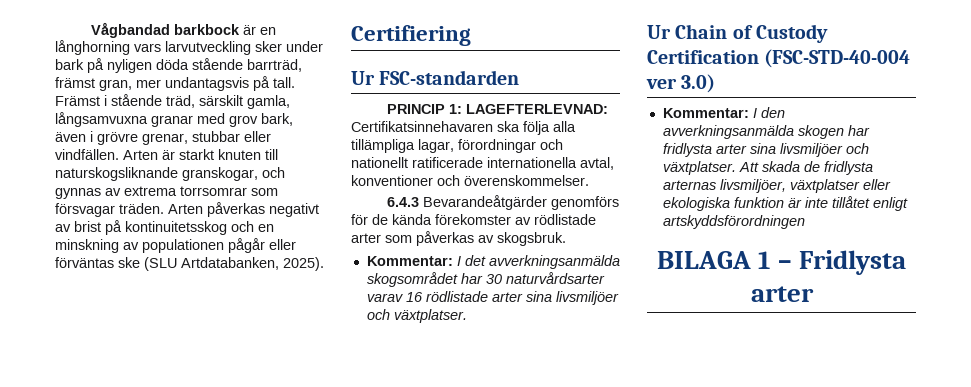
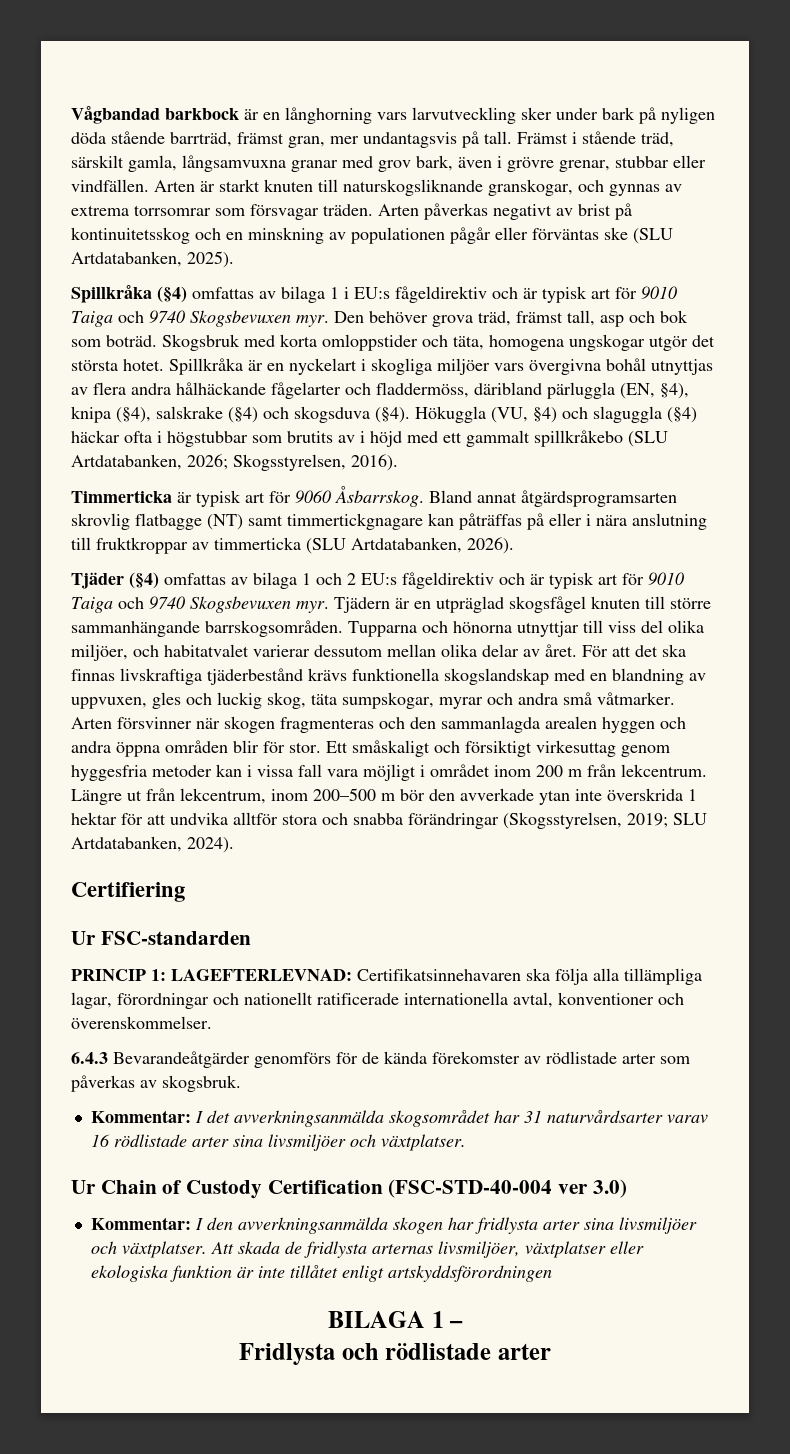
(324, 264) none -> [71,285,677,303] [71,310,688,327] [71,334,715,351] [71,358,713,375] [71,382,689,399] [71,406,697,423] [71,430,668,447] [71,454,398,471] [71,486,677,507] [71,513,707,530] [71,537,514,554] [71,572,684,589] [71,596,711,613] [71,620,704,637] [71,644,686,661] [71,668,706,685] [71,692,675,709] [71,716,686,733] [71,740,670,757] [71,764,707,781] [71,788,697,805] [71,812,707,829] [71,836,234,853] // Spillkråka (§4) omfattas av bilaga 1 i EU:s fågeldirektiv och är typisk art för 9010 Taiga och 9740 Skogsbevuxen myr. Den behöver grova träd, främst tall, asp och bok som boträd. Skogsbruk med korta omloppstider och täta, homogena ungskogar utgör det största hotet. Spillkråka är en nyckelart i skogliga miljöer vars övergivna bohål utnyttjas av flera andra hålhäckande fågelarter och fladdermöss, däribland pärluggla (EN, §4), knipa (§4), salskrake (§4) och skogsduva (§4). Hökuggla (VU, §4) och slaguggla (§4) häckar ofta i högstubbar som brutits av i höjd med ett gammalt spillkråkebo (SLU Artdatabanken, 2026; Skogsstyrelsen, 2016). // Timmerticka är typisk art för 9060 Åsbarrskog. Bland annat åtgärdsprogramsarten skrovlig flatbagge (NT) samt timmertickgnagare kan påträffas på eller i nära anslutning till fruktkroppar av timmerticka (SLU Artdatabanken, 2026). // Tjäder (§4) omfattas av bilaga 1 och 2 EU:s fågeldirektiv och är typisk art för 9010 Taiga och 9740 Skogsbevuxen myr. Tjädern är en utpräglad skogsfågel knuten till större sammanhängande barrskogsområden. Tupparna och hönorna utnyttjar till viss del olika miljöer, och habitatvalet varierar dessutom mellan olika delar av året. För att det ska finnas livskraftiga tjäderbestånd krävs funktionella skogslandskap med en blandning av uppvuxen, gles och luckig skog, täta sumpskogar, myrar och andra små våtmarker. Arten försvinner när skogen fragmenteras och den sammanlagda arealen hyggen och andra öppna områden blir för stor. Ett småskaligt och försiktigt virkesuttag genom hyggesfria metoder kan i vissa fall vara möjligt i området inom 200 m från lekcentrum. Längre ut från lekcentrum, inom 200–500 m bör den avverkade ytan inte överskrida 1 hektar för att undvika alltför stora och snabba förändringar (Skogsstyrelsen, 2019; SLU Artdatabanken, 2024).
[485,274,502,284] 30 -> [523,1110,542,1123] 31
[798,250,906,275] Fridlysta -> [239,1343,492,1365] // Fridlysta och rödlistade

